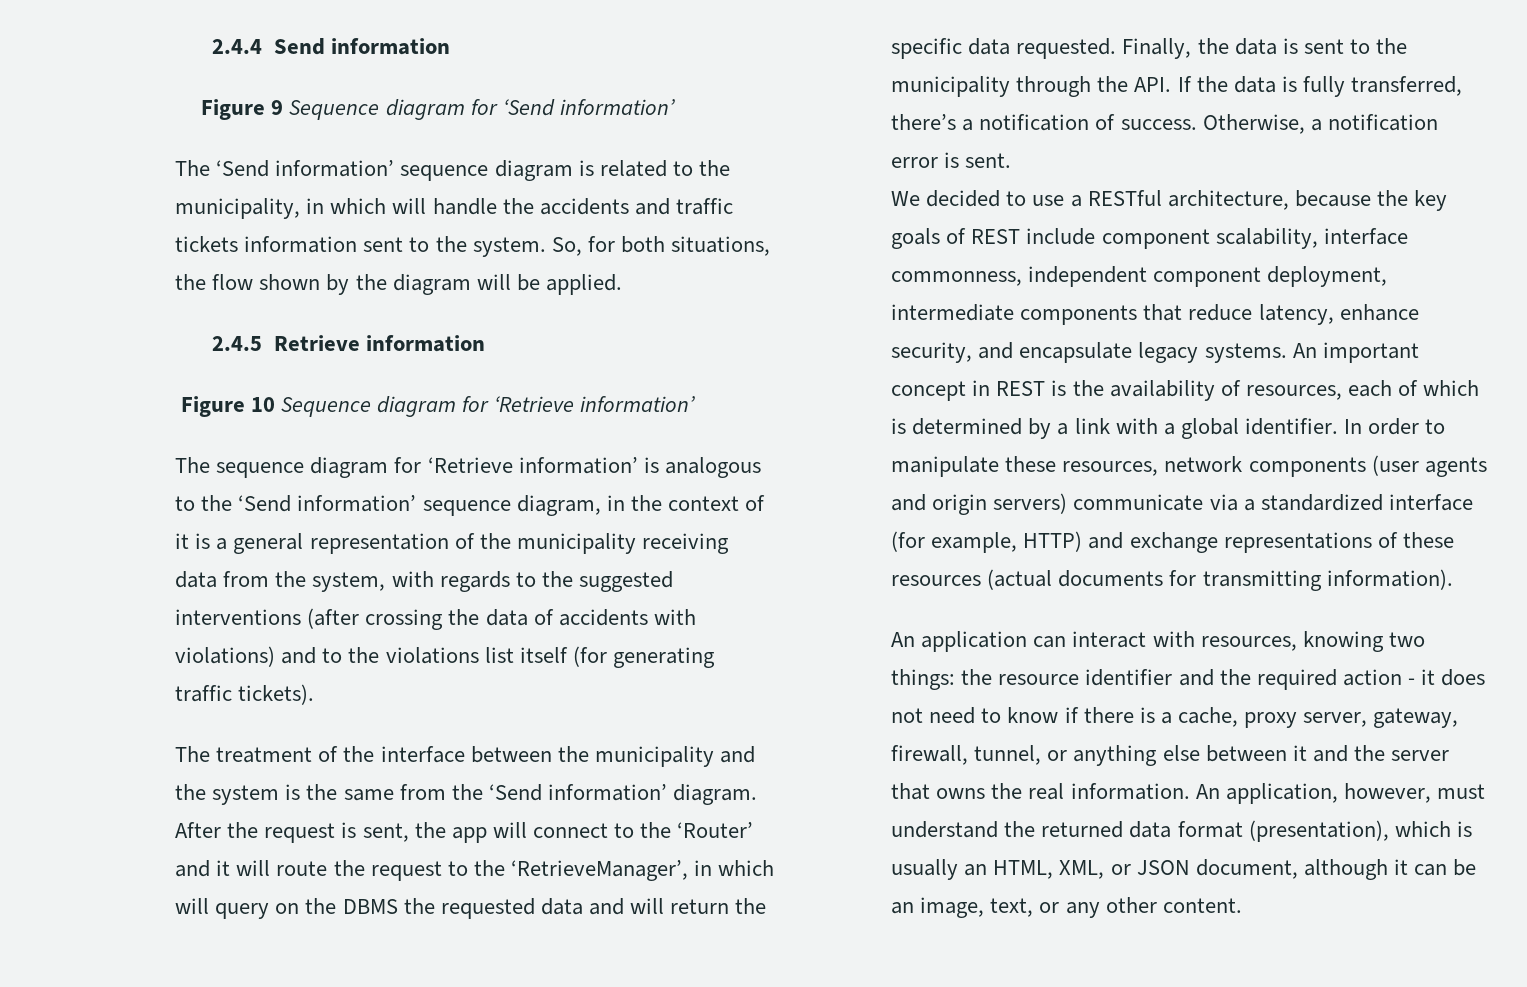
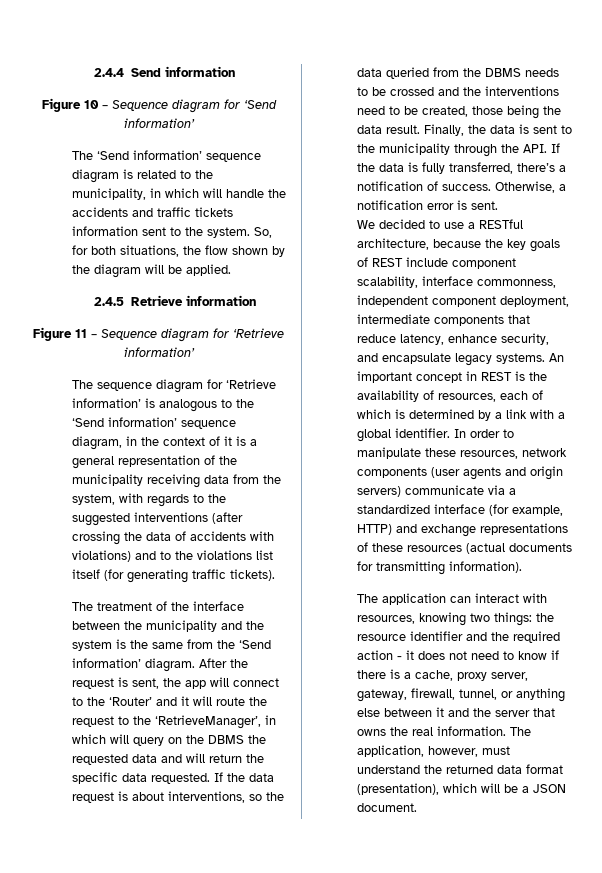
[271,100,284,115] 9 -> [83,100,108,109] 10 –
[250,397,275,412] 10 -> [75,329,97,338] 11 –
(1117, 48) none -> [214,772,275,782] [72,791,285,803] [357,67,560,79] [357,86,560,96] [357,105,562,119] [357,125,421,134] If the data request is about interventions, so the data queried from the DBMS needs to be crossed and the interventions need to be created, those being the data result.
[891,632,916,647] An -> [357,594,379,603] The
[1195,784,1220,799] An -> [510,727,532,736] The
[1456,821,1472,837] [891,859,1476,880] [891,897,1242,918] is usually an HTML, XML, or JSON document, although it can be an image, text, or any other content. -> [481,783,567,793] [357,803,418,812] will be a JSON document.

